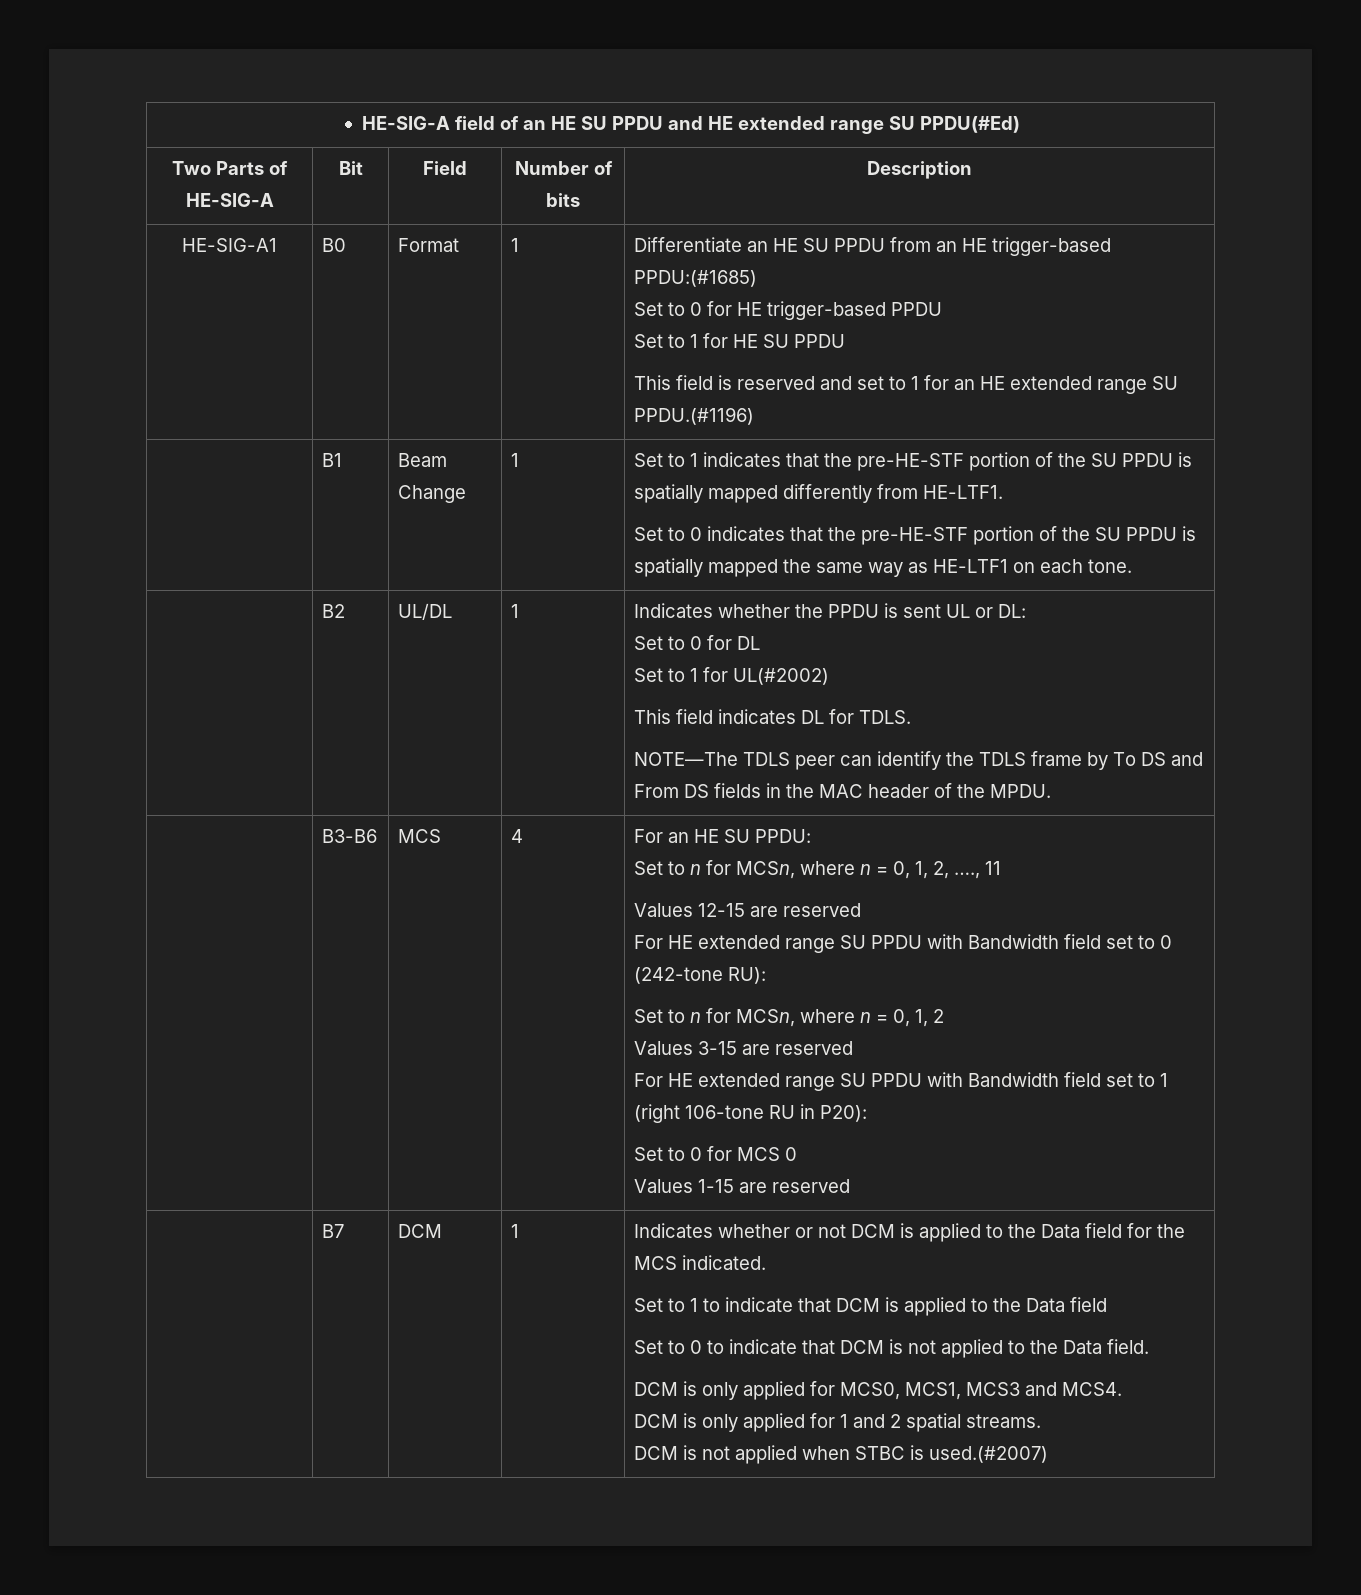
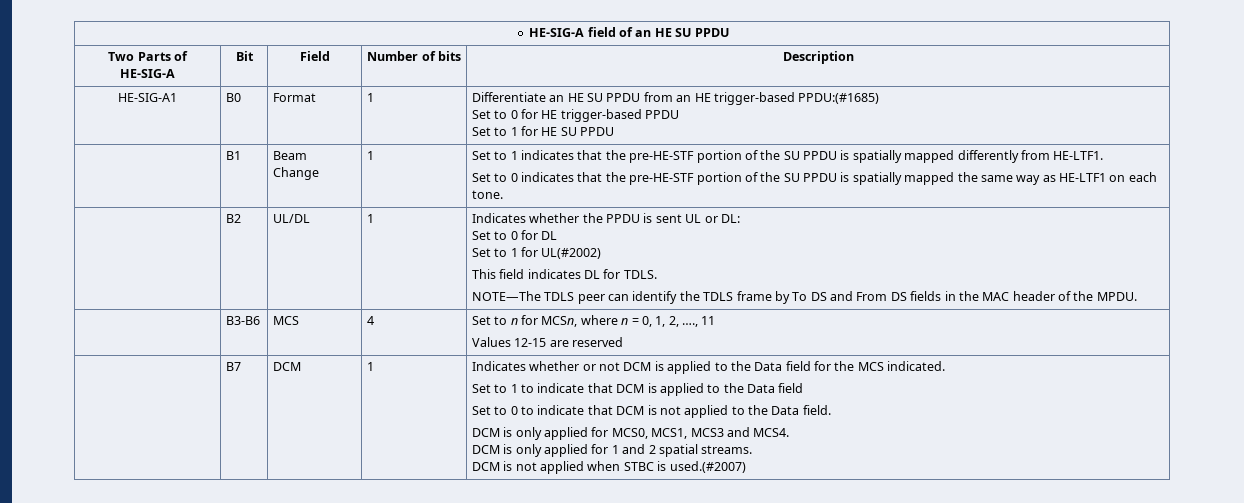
[667,116,1020,134] and HE extended range SU PPDU(#Ed) -> (729, 32) none
[634,375,1179,394] [634,407,755,425] // This field is reserved and set to 1 for an HE extended range SU PPDU.(#1196) -> (615, 131) none
[634,829,812,843] For an HE SU PPDU: // -> (374, 320) none
[634,934,1173,953] [634,967,767,984] [634,1008,945,1027] [634,1041,854,1055] [634,1072,1169,1091] [634,1104,868,1123] [634,1146,798,1161] [634,1179,851,1193] // For HE extended range SU PPDU with Bandwidth field set to 0 (242-tone RU): // Set to n for MCSn, where n = 0, 1, 2 // Values 3-15 are reserved // For HE extended range SU PPDU with Bandwidth field set to 1 (right 106-tone RU in P20): // Set to 0 for MCS 0 // Values 1-15 are reserved -> (624, 342) none

